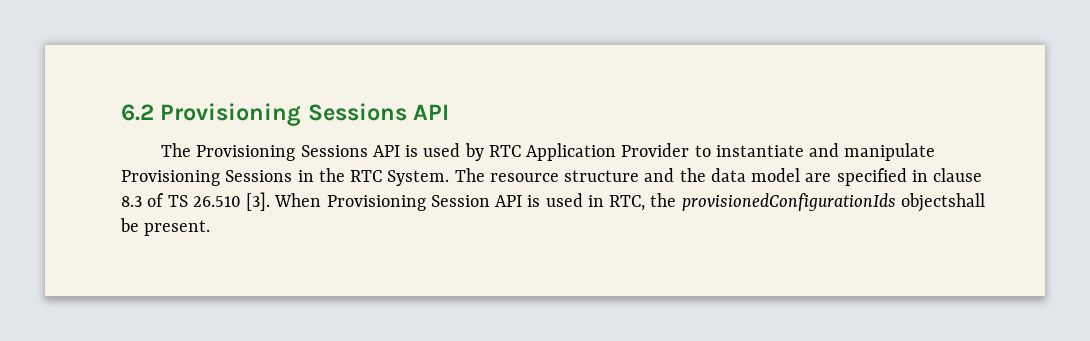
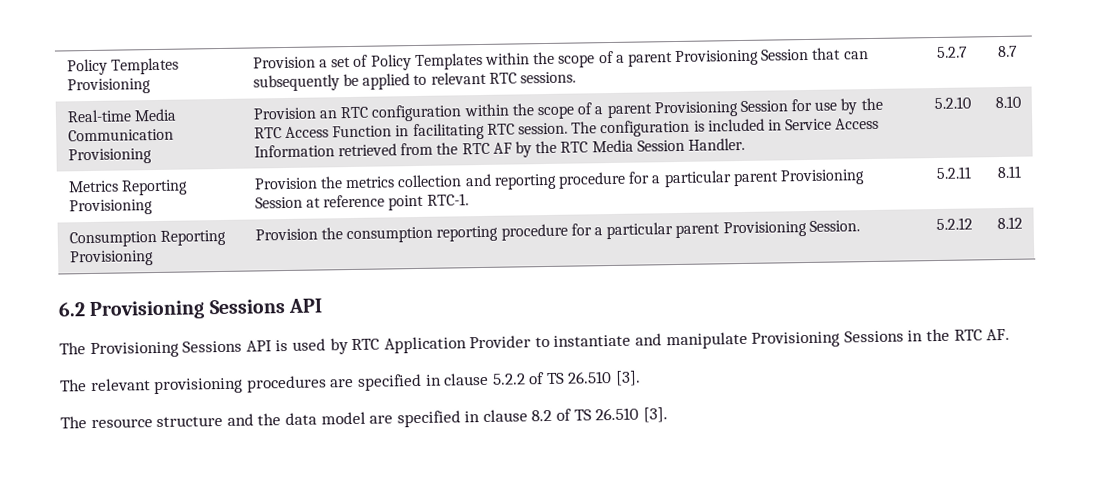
(121, 112) none -> [66,57,180,76] [66,78,151,95] [252,47,869,71] [252,71,576,92] [936,46,968,58] [996,45,1018,58] [66,108,178,123] [67,128,174,142] [67,148,152,165] [252,97,883,122] [253,117,880,141] [253,137,745,158] [934,96,971,110] [994,95,1021,109] [67,179,189,196] [68,199,153,216] [253,169,865,190] [254,193,469,211] [936,166,972,180] [996,165,1021,179] [68,229,227,248] [69,250,154,267] [254,220,860,244] [936,217,973,231] [996,216,1023,230] Policy Templates Provisioning | Provision a set of Policy Templates within the scope of a parent Provisioning Session that can subsequently be applied to relevant RTC sessions. | 5.2.7 | 8.7 // Real-time Media Communication Provisioning | Provision an RTC configuration within the scope of a parent Provisioning Session for use by the RTC Access Function in facilitating RTC session. The configuration is included in Service Access Information retrieved from the RTC AF by the RTC Media Session Handler. | 5.2.10 | 8.10 // Metrics Reporting Provisioning | Provision the metrics collection and reporting procedure for a particular parent Provisioning Session at reference point RTC-1. | 5.2.11 | 8.11 // Consumption Reporting Provisioning | Provision the consumption reporting procedure for a particular parent Provisioning Session. | 5.2.12 | 8.12 //
[387,170,450,186] System. -> [986,328,1011,341] [59,370,642,395] AF. // The relevant provisioning procedures are specified in clause 5.2.2 of TS 26.510 [3]. //
[121,192,985,212] [120,218,211,236] 8.3 of TS 26.510 [3]. When Provisioning Session API is used in RTC, the provisionedConfigurationIds objectshall be present. -> [531,407,668,423] 8.2 of TS 26.510 [3].

